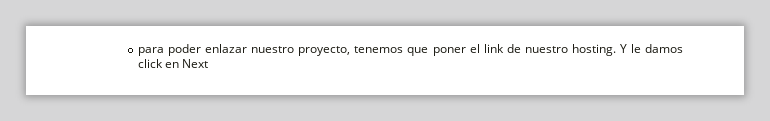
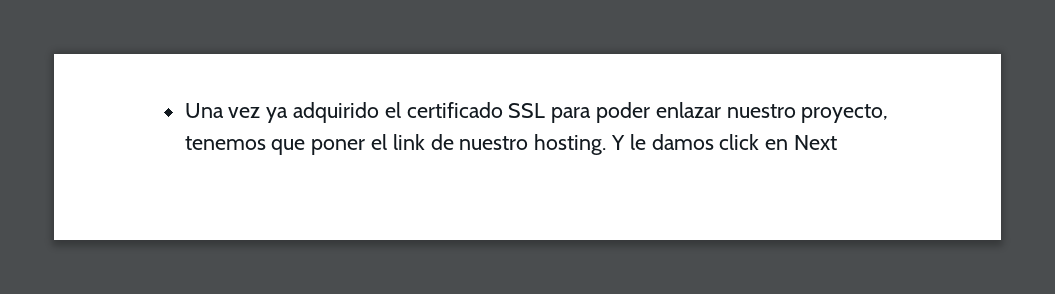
(138, 51) none -> [184,102,546,123] Una vez ya adquirido el certificado SSL

